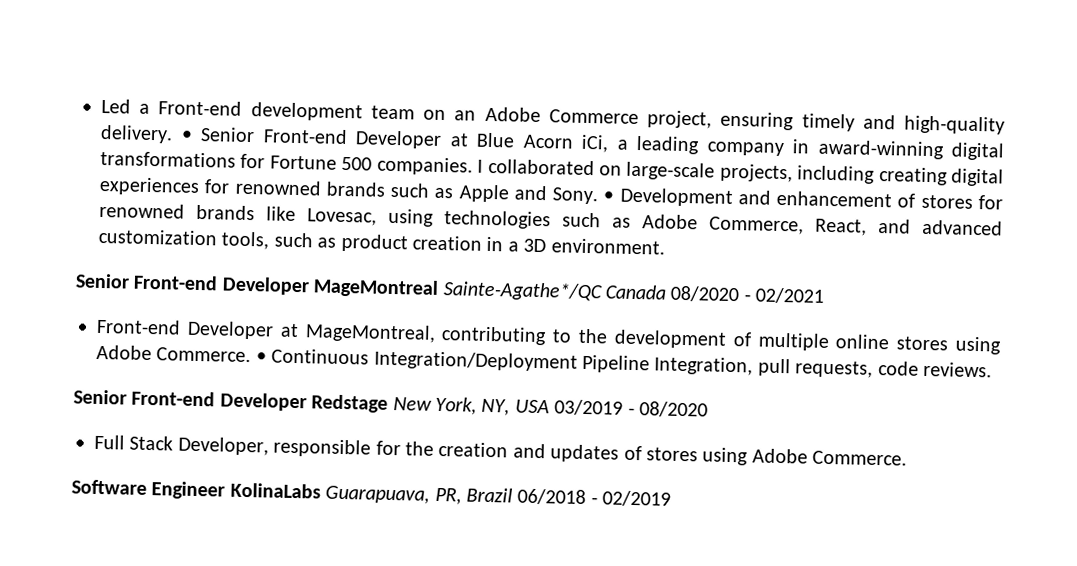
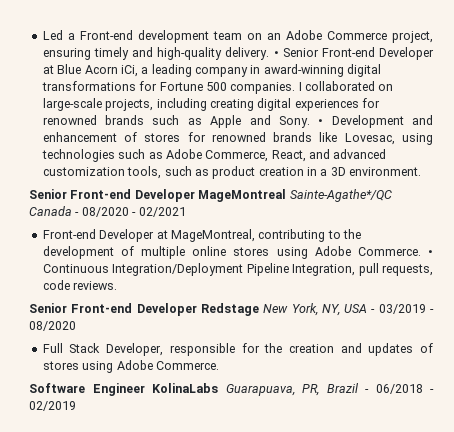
(666, 292) none -> [75,212,80,216] -
(550, 406) none -> [371,309,376,313] -
(513, 495) none -> [365,389,369,393] -

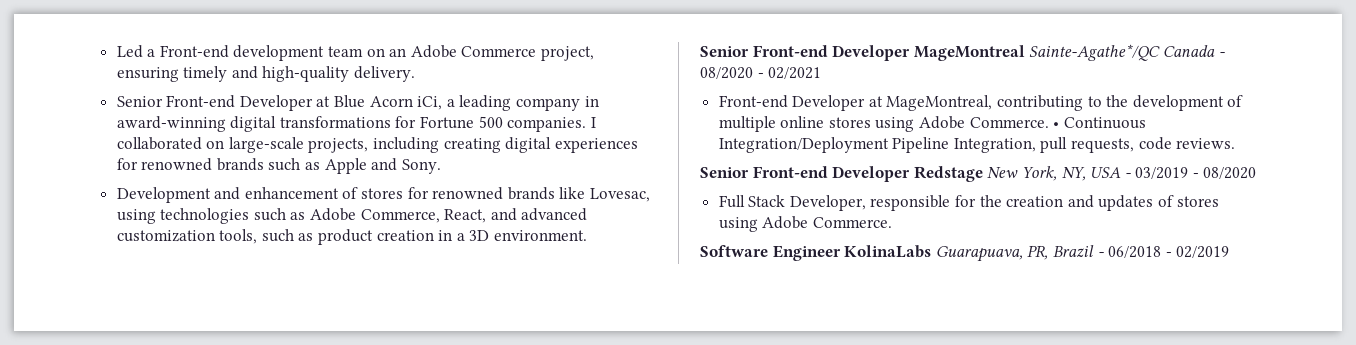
[273,51,279,57] • -> (416, 74) //
[318,119,324,125] • -> (441, 166) //

